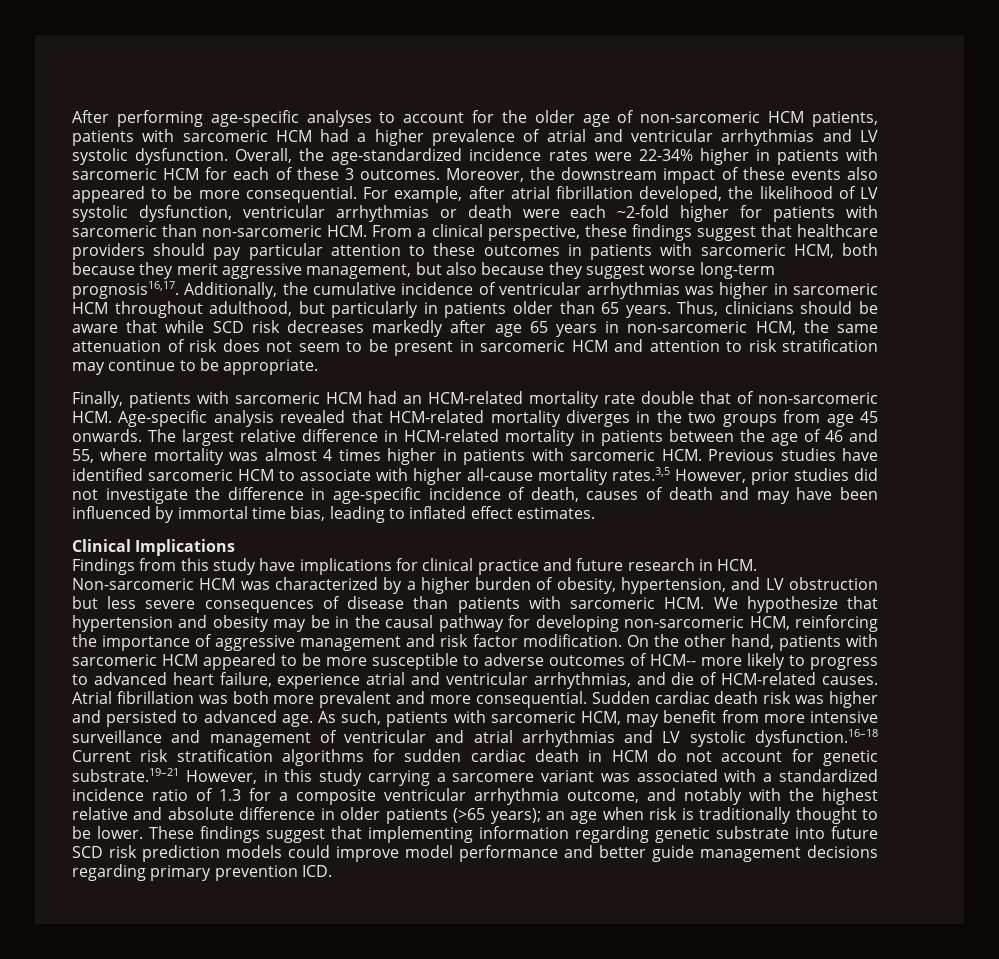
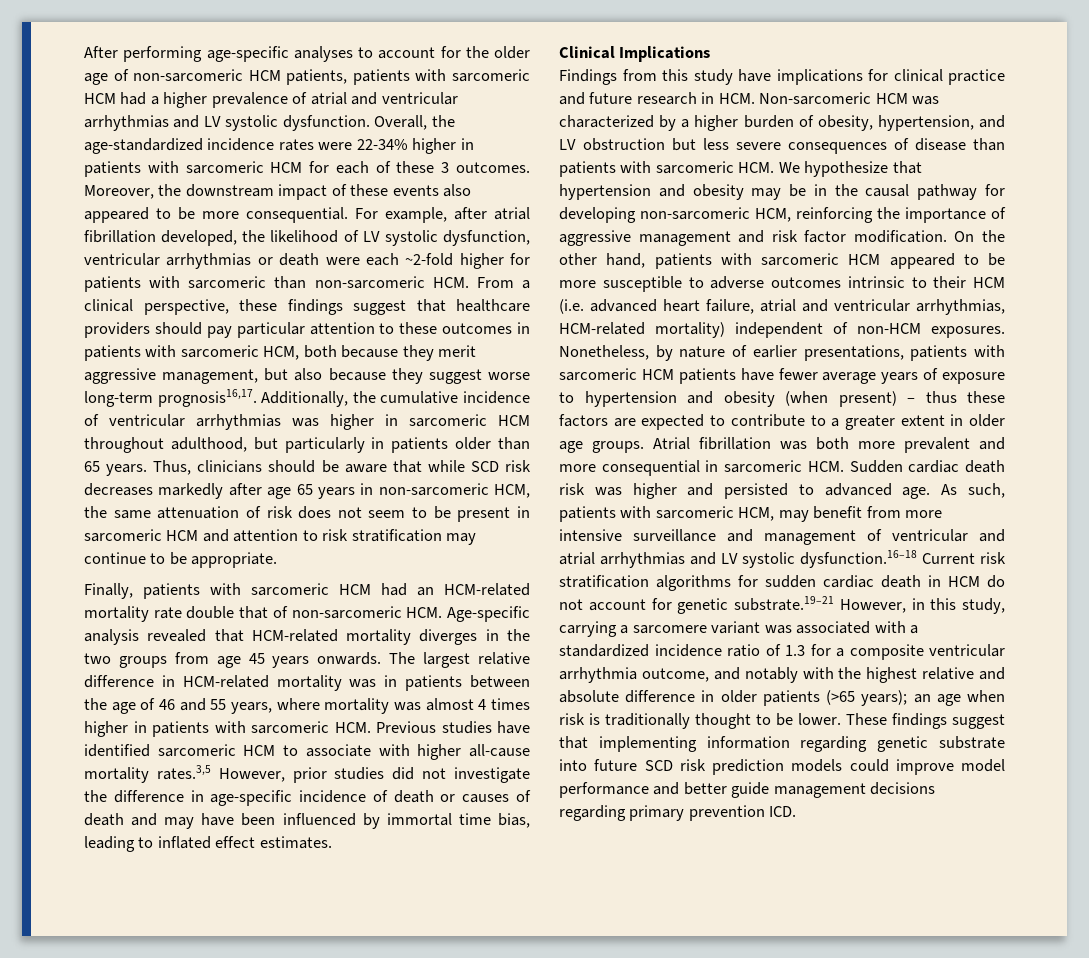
(879, 417) none -> [272,656,310,668] years
(576, 437) none -> [349,679,377,688] was
[72,449,94,463] 55, -> [210,699,272,714] 55 years,
[530,487,579,502] death, -> [393,790,456,803] death or
[630,653,878,670] [72,674,88,685] of HCM-- more likely to progress to -> [847,276,1005,288] [559,299,584,314] intrinsic to their HCM (i.e.
[277,673,361,689] experience -> (754, 306) none
[636,672,878,685] and die of HCM-related causes. -> [559,322,1005,338] [559,345,1005,361] [559,368,1005,384] [559,391,1005,407] [559,414,1005,430] [559,441,644,453] HCM-related mortality) independent of non-HCM exposures. Nonetheless, by nature of earlier presentations, patients with sarcomeric HCM patients have fewer average years of exposure to hypertension and obesity (when present) – thus these factors are expected to contribute to a greater extent in older age groups.
[475,691,587,708] consequential. -> [601,460,844,476] consequential in sarcomeric HCM.
[319,769,363,786] study -> [962,598,1005,614] study,

